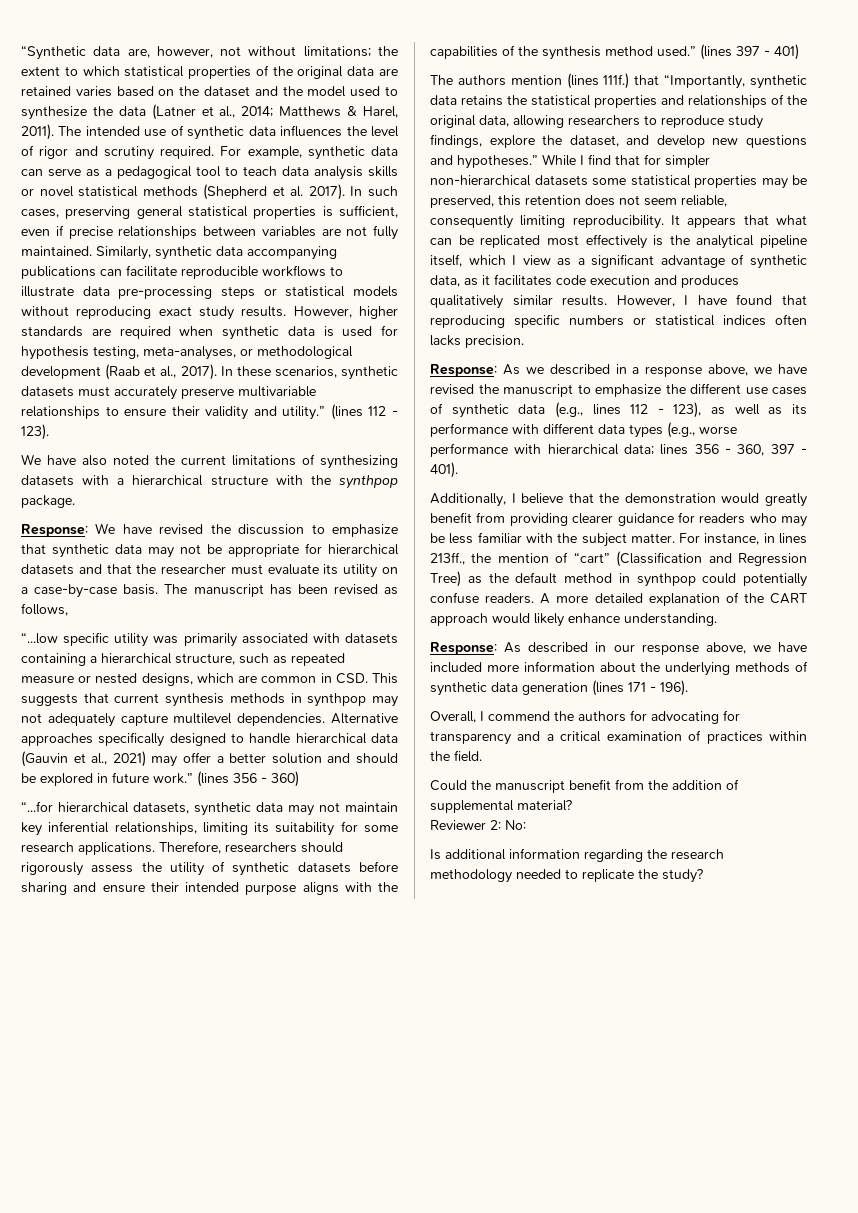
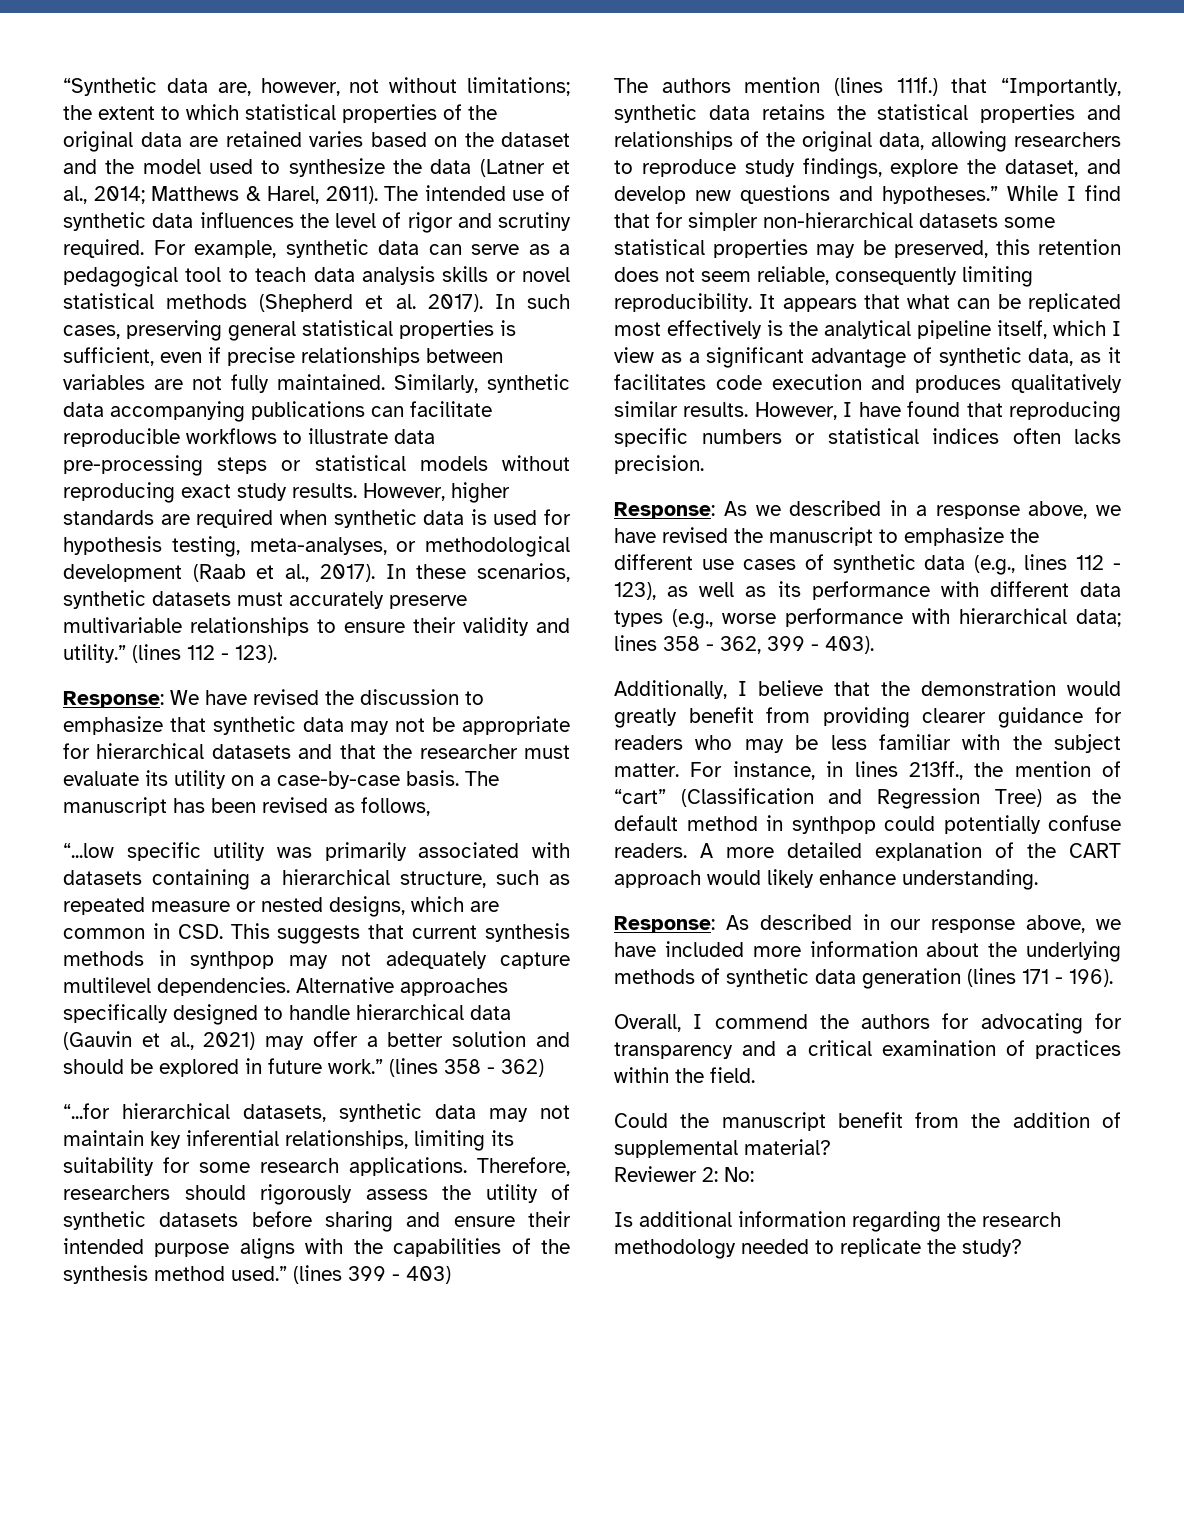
[21,454,398,469] [21,475,398,489] [21,495,75,508] // We have also noted the current limitations of synthesizing datasets with a hierarchical structure with the synthpop package. -> (277, 654) none
[233,771,299,787] 356 - 360) -> [444,1059,544,1077] 358 - 362)
[736,44,799,60] 397 - 401) -> [348,1266,451,1284] 399 - 403)
[694,444,807,456] [430,462,458,478] 356 - 360, 397 - 401). -> [663,636,874,654] 358 - 362, 399 - 403).

